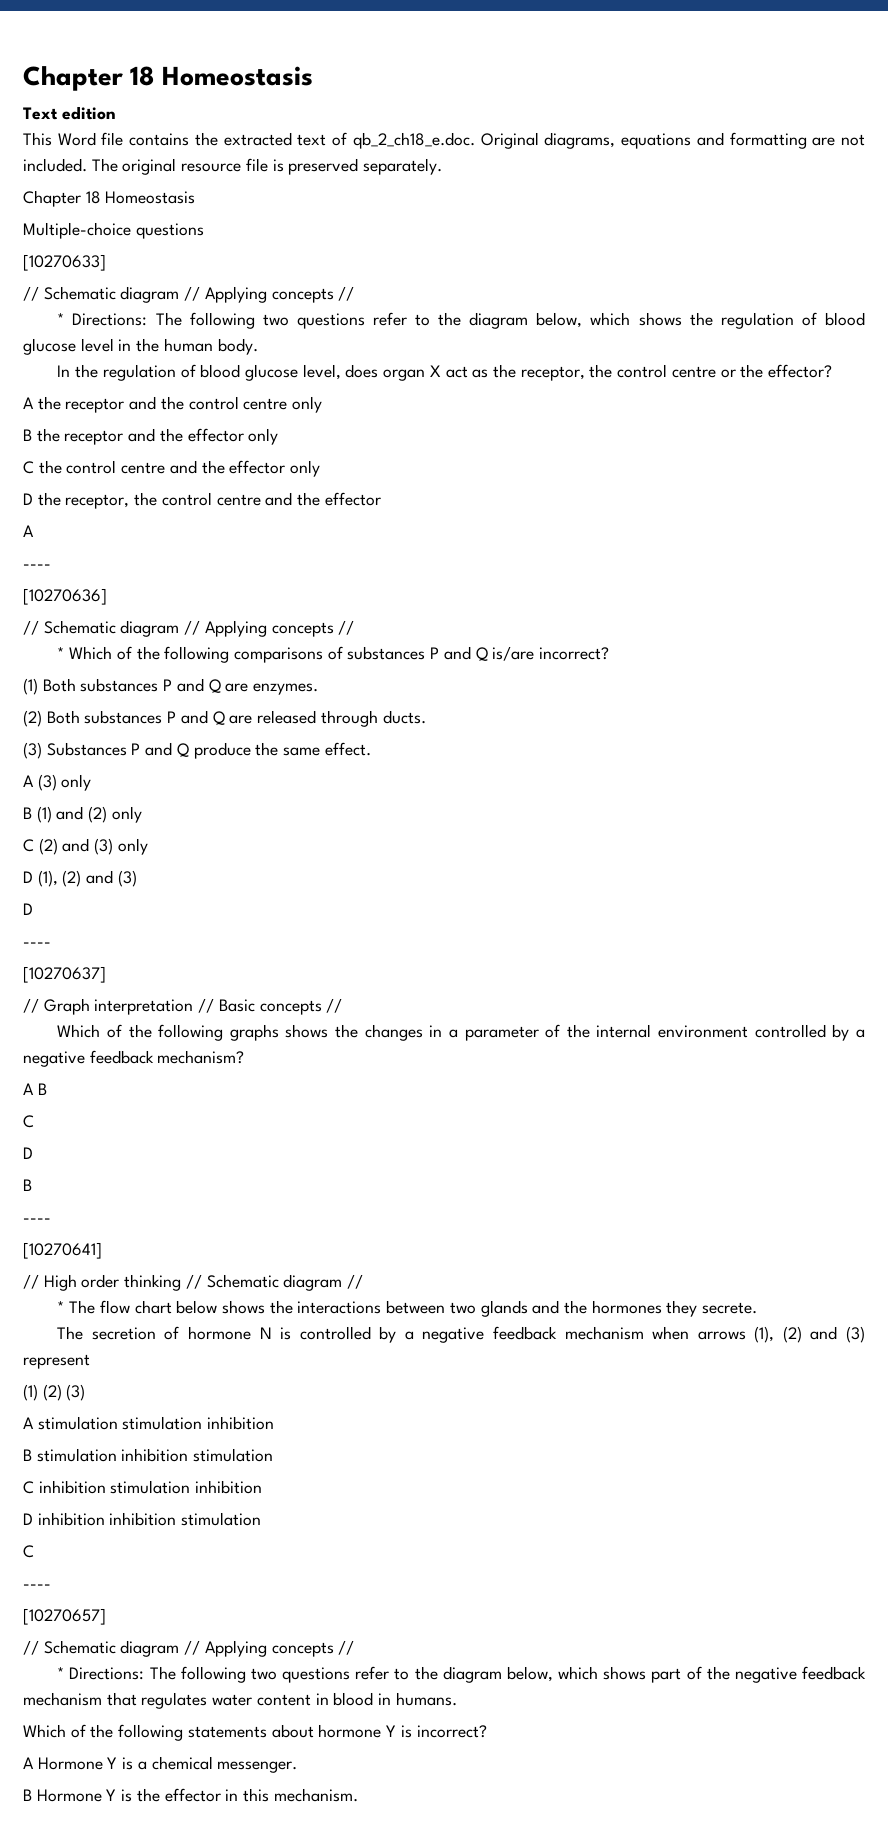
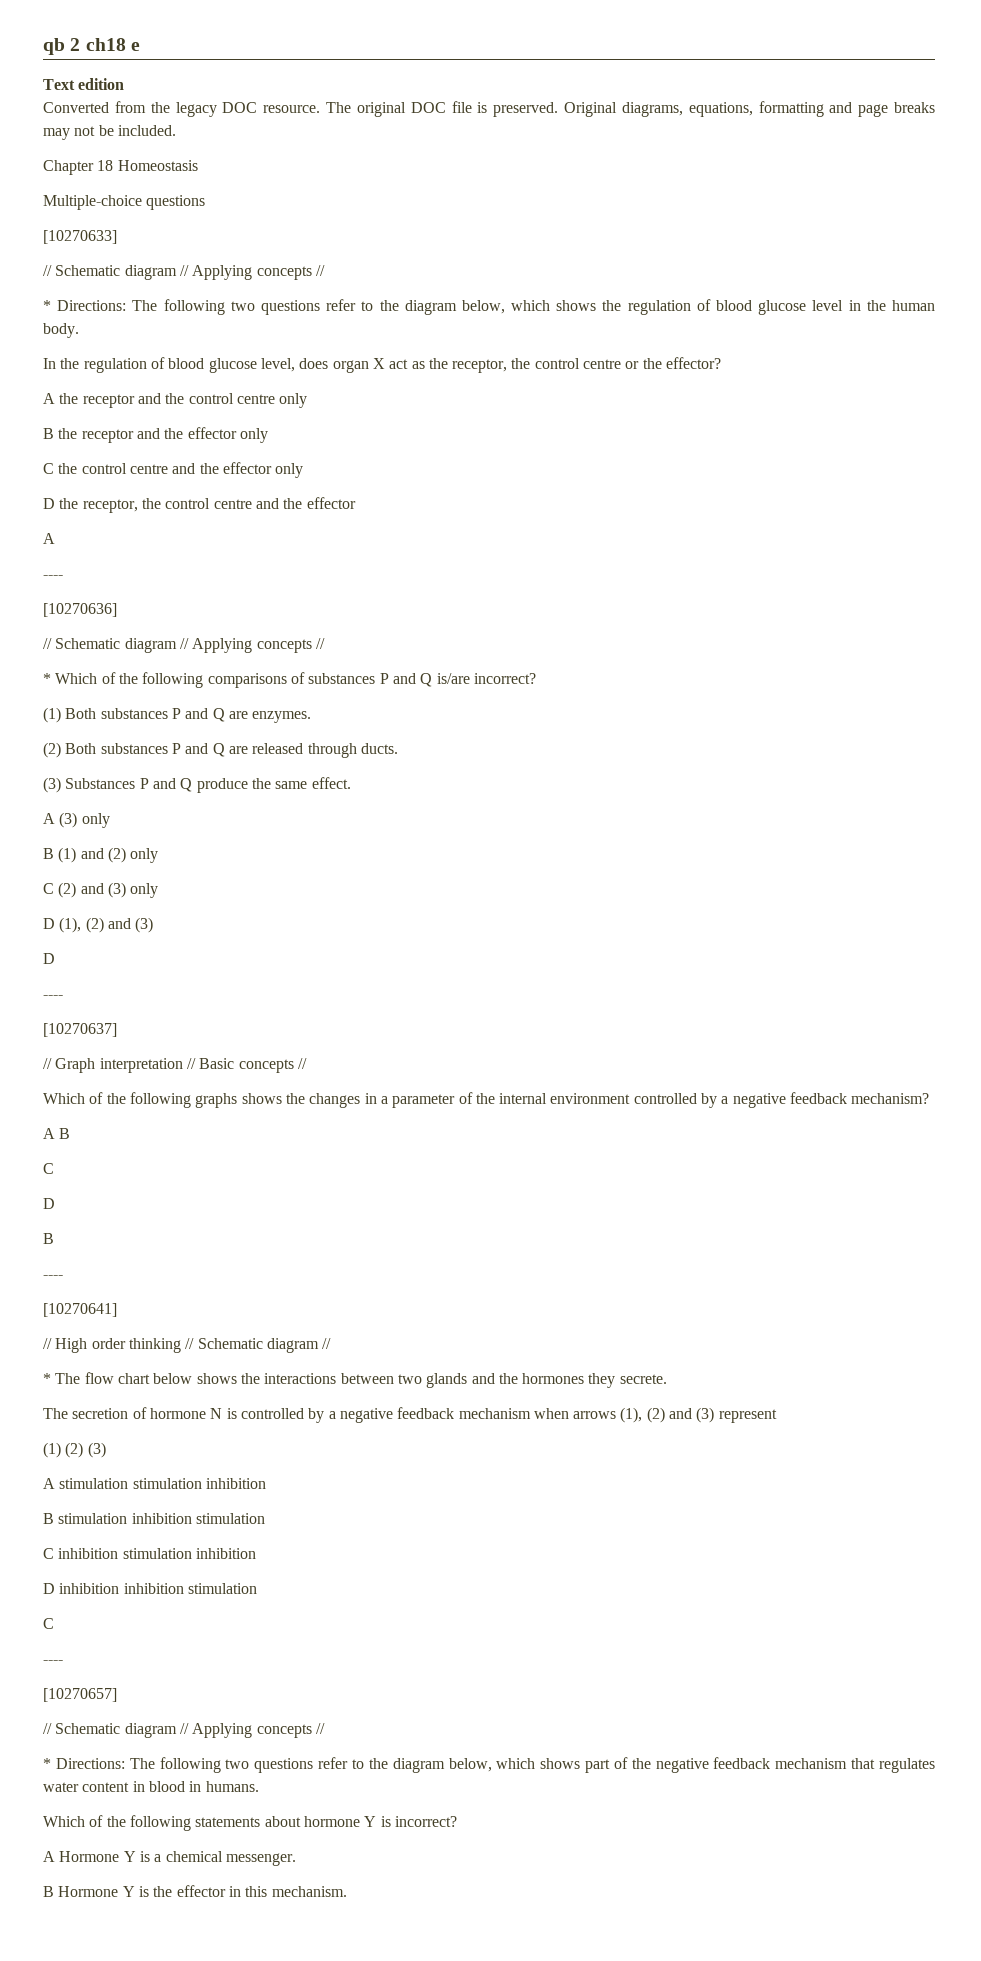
[23,66,313,91] [23,106,116,120] [23,132,866,149] [23,158,443,175] Chapter 18 Homeostasis // Text edition // This Word file contains the extracted text of qb_2_ch18_e.doc. Original diagrams, equations and formatting are not included. The original resource file is preserved separately. -> [43,38,140,55] [43,78,125,90] [43,101,936,117] [43,125,176,140] qb 2 ch18 e // Text edition // Converted from the legacy DOC resource. The original DOC file is preserved. Original diagrams, equations, formatting and page breaks may not be included.

